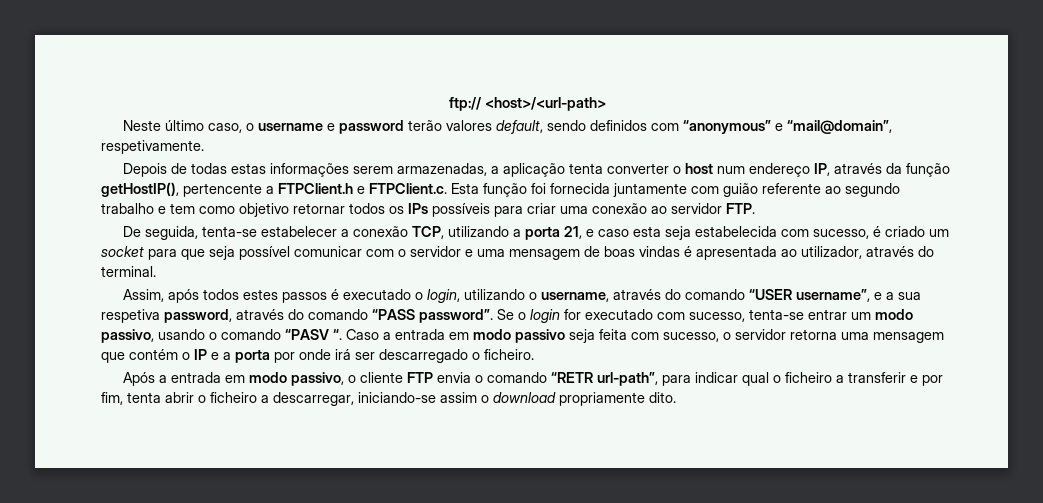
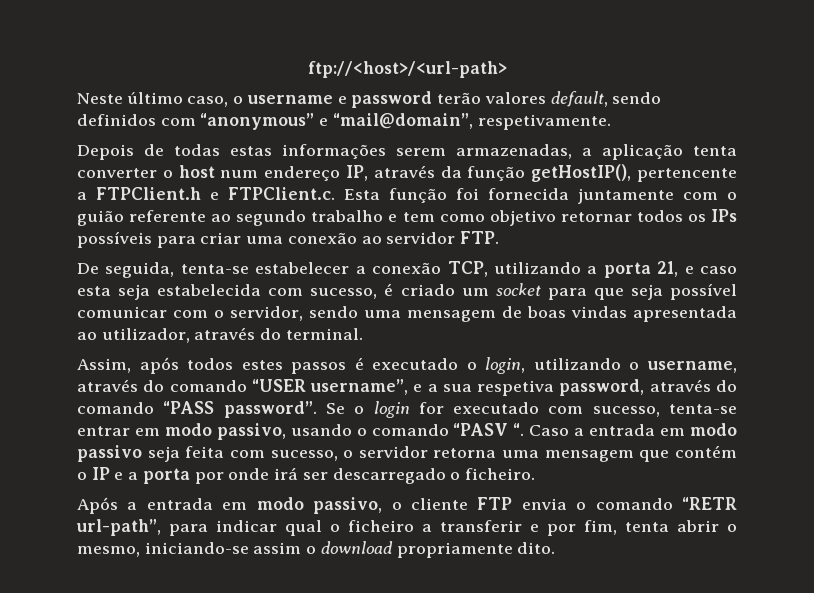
[449,97,606,111] ftp:// <host>/<url-path> -> [307,61,507,78] ftp://<host>/<url-path>
(719, 190) none -> [727,192,737,200] o
[410,246,473,257] servidor e -> [230,306,358,321] servidor, sendo
[684,246,692,257] é -> (627, 312) none
[851,312,871,320] um -> [134,428,160,436] em
[210,392,354,406] ficheiro a descarregar, -> [77,546,140,557] mesmo,

